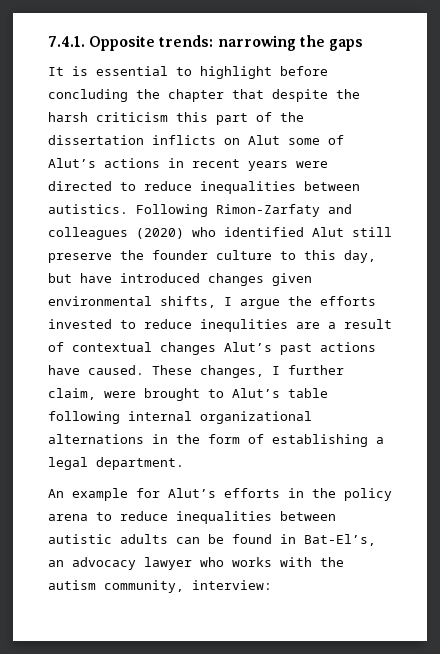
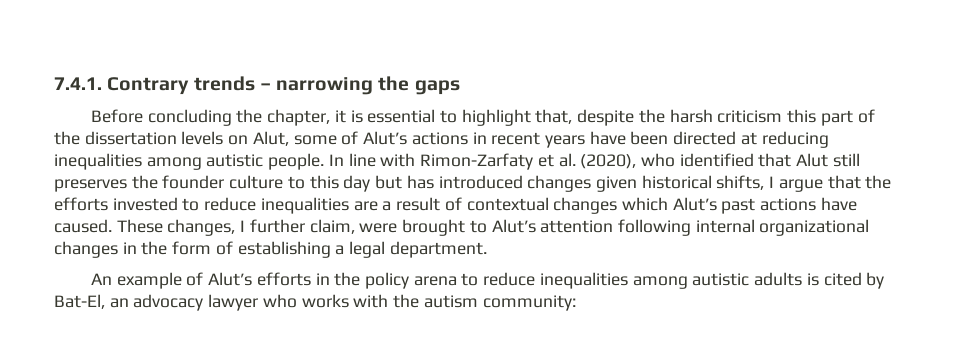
[89,35,214,51] Opposite trends: -> [107,76,271,95] Contrary trends –
[48,66,328,79] [48,89,264,102] It is essential to highlight before concluding the chapter that -> [90,109,573,126] Before concluding the chapter, it is essential to highlight that,
[152,135,280,145] inflicts on Alut -> [181,131,289,146] levels on Alut,
[296,161,328,168] [48,181,360,194] [48,204,352,217] [48,227,184,240] were directed to reduce inequalities between autistics. Following Rimon-Zarfaty and colleagues (2020) -> [589,131,829,148] [54,153,637,170] have been directed at reducing inequalities among autistic people. In line with Rimon-Zarfaty et al. (2020),
(304, 232) none -> [758,153,792,167] that
[48,253,112,263] preserve -> [54,179,127,192] preserves
[344,250,376,263] [48,273,112,283] day, but have -> [343,175,434,192] day but has
[48,296,152,306] environmental -> [641,175,712,189] historical
(280, 304) none -> [827,175,861,189] that
[200,319,288,332] inequlities -> [260,197,349,214] inequalities
(216, 348) none -> [621,197,668,211] which
[288,388,328,398] table -> [540,220,614,233] attention
[48,434,144,444] alternations -> [54,241,118,258] changes
[136,488,160,498] for -> [186,272,204,286] of
[280,511,336,521] between -> [632,276,688,289] among
[176,534,376,546] can be found in Bat-El’s, -> [806,272,885,289] [54,294,105,309] is cited by Bat-El,
[104,580,272,593] community, interview: -> [482,295,576,311] community:

